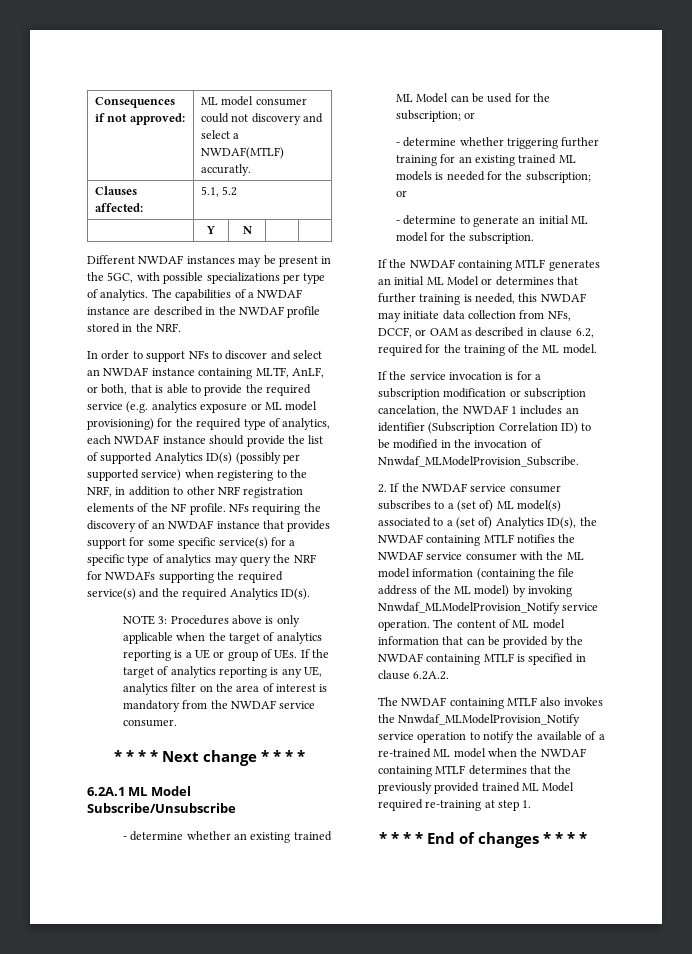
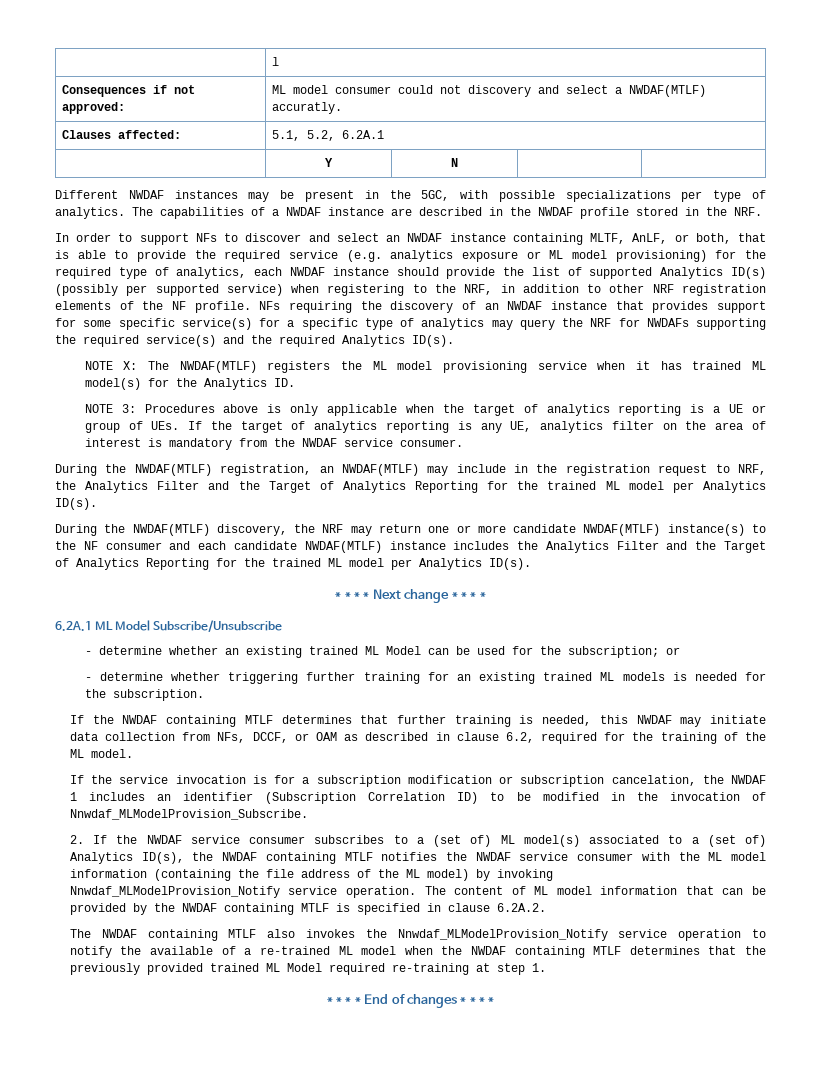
(94, 102) none -> [271,57,279,66] | l //
[222,186,238,196] 5.2 -> [306,130,384,141] 5.2, 6.2A.1
(310, 594) none -> [84,361,767,373] [84,378,295,390] // NOTE X: The NWDAF(MTLF) registers the ML model provisioning service when it has trained ML model(s) for the Analytics ID.
(177, 723) none -> [55,464,766,476] [55,481,766,493] [55,498,97,510] [55,524,767,536] [55,541,767,553] [55,558,531,570] // During the NWDAF(MTLF) registration, an NWDAF(MTLF) may include in the registration request to NRF, the Analytics Filter and the Target of Analytics Reporting for the trained ML model per Analytics ID(s). // During the NWDAF(MTLF) discovery, the NRF may return one or more candidate NWDAF(MTLF) instance(s) to the NF consumer and each candidate NWDAF(MTLF) instance includes the Analytics Filter and the Target of Analytics Reporting for the trained ML model per Analytics ID(s).
[525,171,591,183] [395,190,407,197] [395,215,589,227] [395,232,466,242] subscription; or // - determine to generate an initial ML model for the -> (106, 693) none
[548,260,600,271] [377,276,493,286] generates an initial ML Model or -> (273, 719) none

